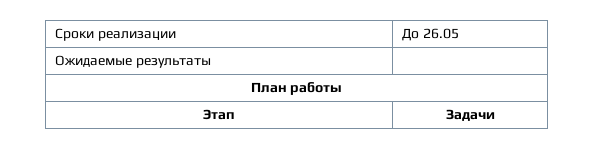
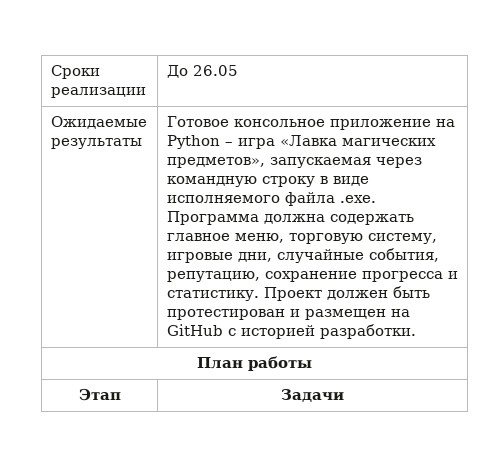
(211, 63) none -> [166,116,455,130] [166,135,436,149] [166,157,422,168] [166,176,369,187] [166,192,376,206] [166,211,414,225] [166,233,437,244] [166,248,439,263] [166,271,458,282] [166,286,430,301] [166,309,410,320] [166,324,416,339] Готовое консольное приложение на Python – игра «Лавка магических предметов», запускаемая через командную строку в виде исполняемого файла .exe. Программа должна содержать главное меню, торговую систему, игровые дни, случайные события, репутацию, сохранение прогресса и статистику. Проект должен быть протестирован и размещен на GitHub с историей разработки.

